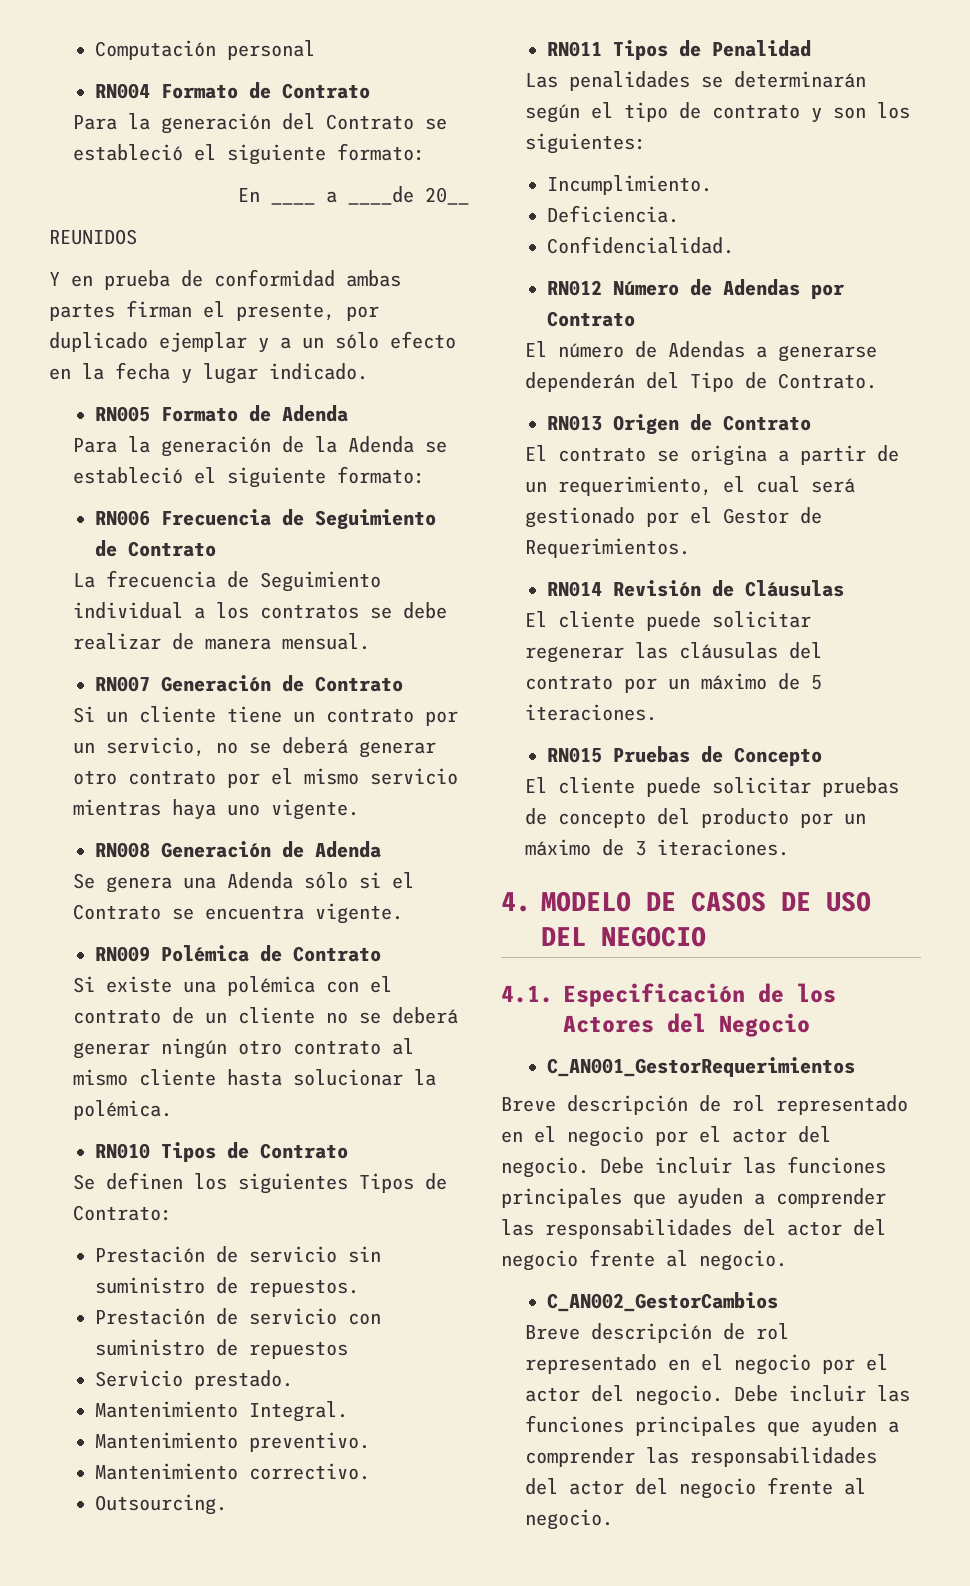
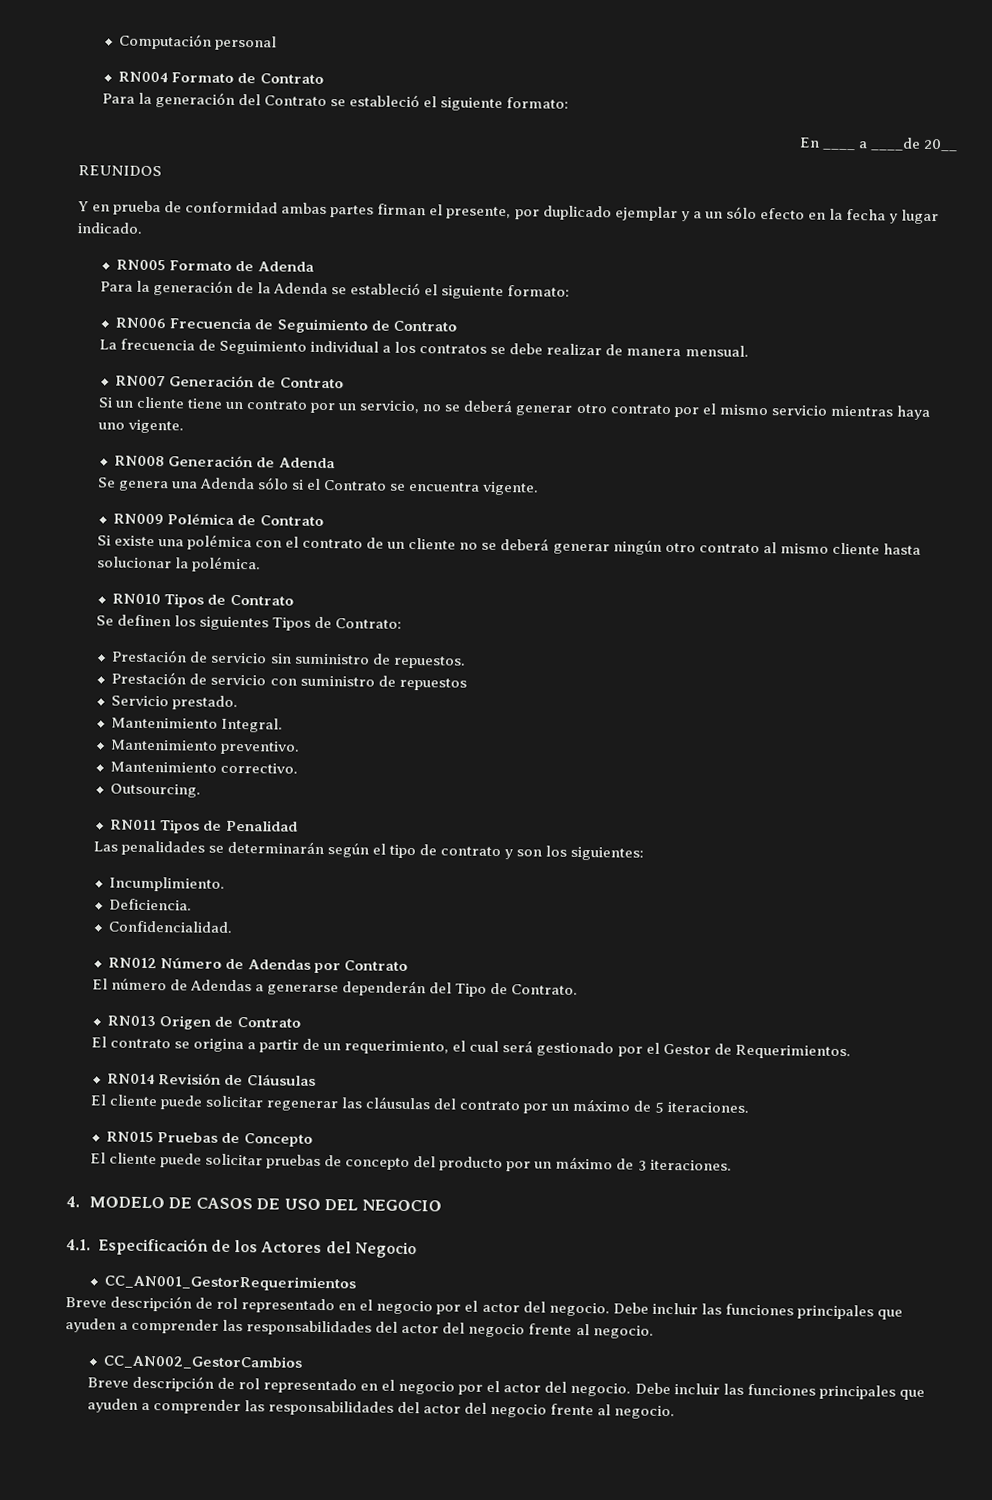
[547,1057,856,1077] C_AN001_GestorRequerimientos -> [104,1274,357,1292] CC_AN001_GestorRequerimientos
[547,1292,779,1312] C_AN002_GestorCambios -> [103,1354,303,1370] CC_AN002_GestorCambios

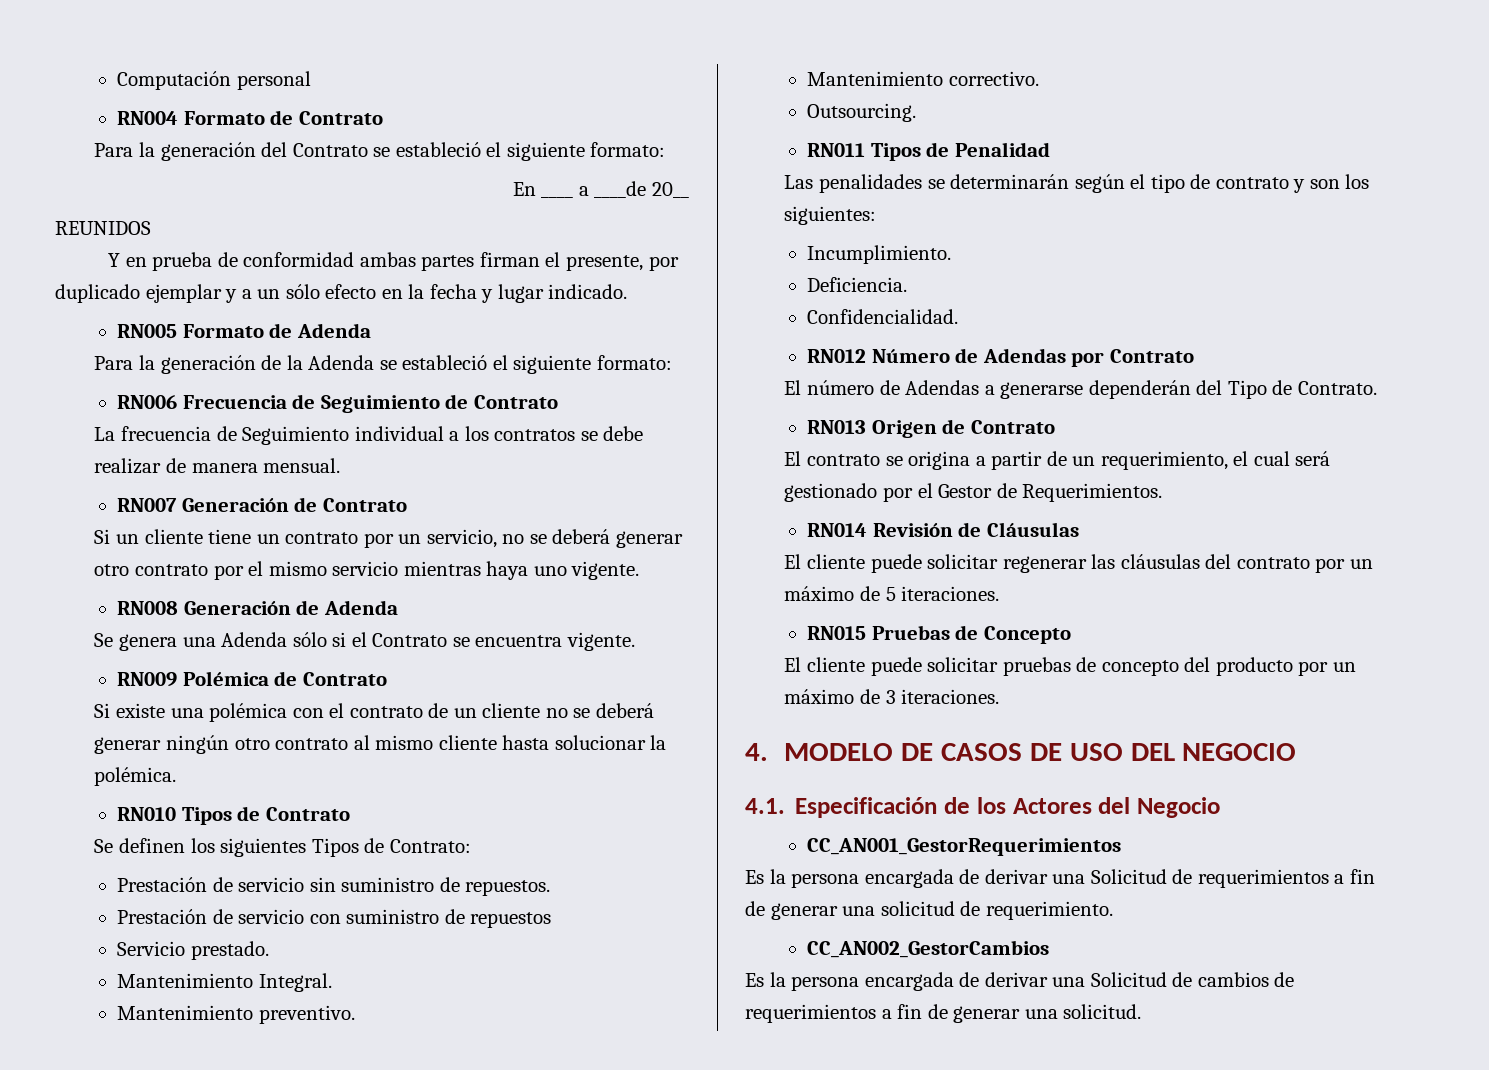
[65,1295,903,1320] [65,1318,654,1339] [103,1354,303,1370] [86,1375,925,1400] [86,1398,676,1420] Breve descripción de rol representado en el negocio por el actor del negocio. Debe incluir las funciones principales que ayuden a comprender las responsabilidades del actor del negocio frente al negocio. // CC_AN002_GestorCambios // Breve descripción de rol representado en el negocio por el actor del negocio. Debe incluir las funciones principales que ayuden a comprender las responsabilidades del actor del negocio frente al negocio. -> [745,869,1375,888] [745,901,1113,920] [807,940,1050,958] [745,972,1295,991] [745,1004,1142,1023] Es la persona encargada de derivar una Solicitud de requerimientos a fin de generar una solicitud de requerimiento. // CC_AN002_GestorCambios // Es la persona encargada de derivar una Solicitud de cambios de requerimientos a fin de generar una solicitud.

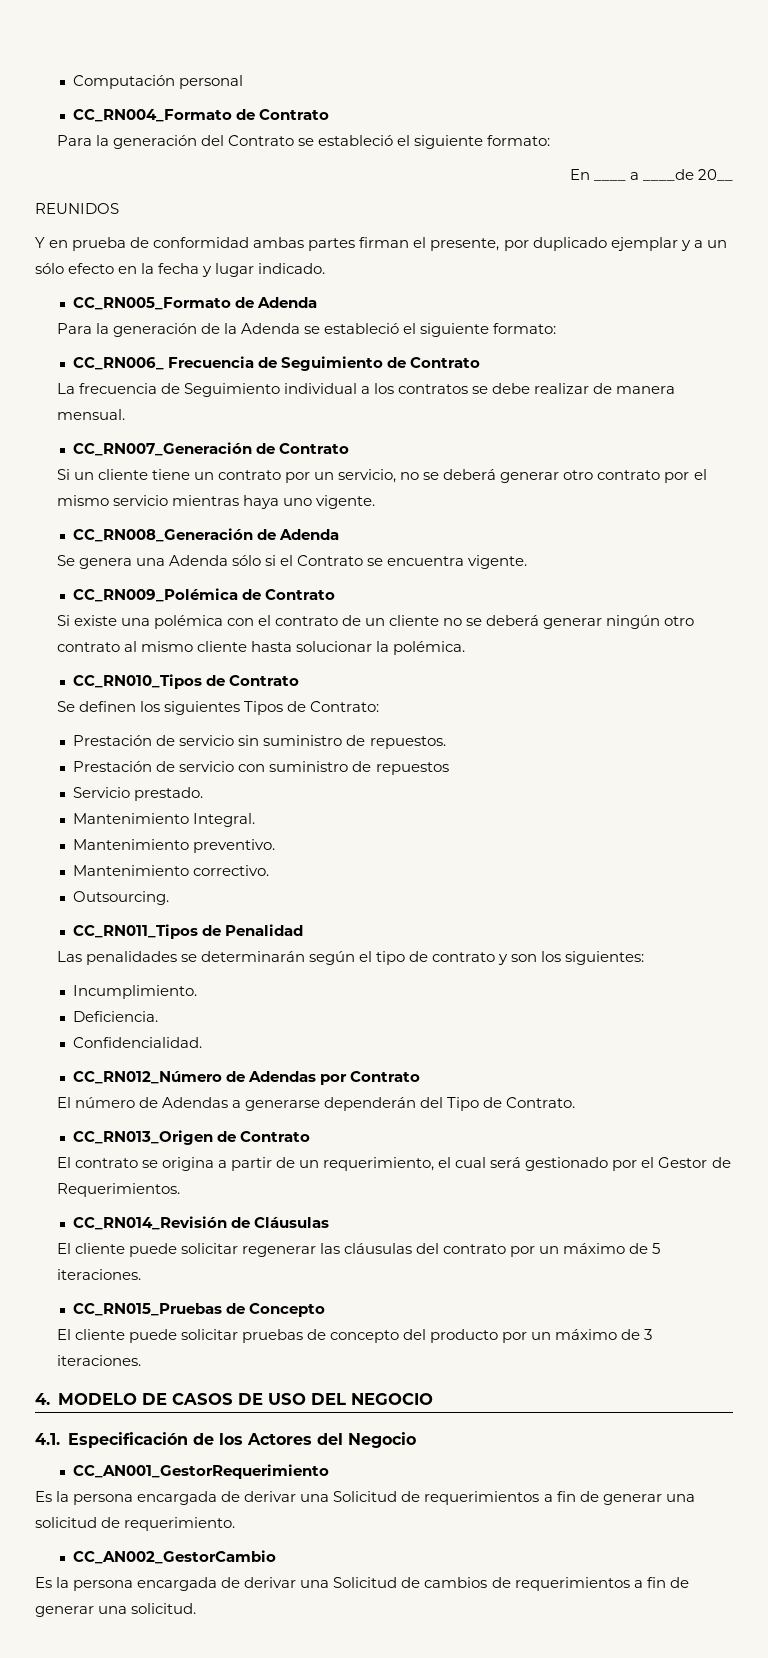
[117,111,265,125] RN004 Formato -> [73,109,233,122] CC_RN004_Formato
[117,324,264,338] RN005 Formato -> [73,297,232,310] CC_RN005_Formato
[117,395,178,409] RN006 -> [73,357,165,370] CC_RN006_
[117,498,289,512] RN007 Generación -> [73,442,253,456] CC_RN007_Generación
[117,601,291,615] RN008 Generación -> [73,528,254,542] CC_RN008_Generación
[117,671,269,687] RN009 Polémica -> [73,588,239,602] CC_RN009_Polémica
[117,807,232,825] RN010 Tipos -> [73,674,203,689] CC_RN010_Tipos
[807,143,921,161] RN011 Tipos -> [73,924,199,939] CC_RN011_Tipos
[807,349,950,363] RN012 Número -> [73,1071,223,1084] CC_RN012_Número
[807,420,937,438] RN013 Origen -> [73,1130,214,1145] CC_RN013_Origen
[807,523,953,537] RN014 Revisión -> [73,1216,228,1230] CC_RN014_Revisión
[807,625,950,640] RN015 Pruebas -> [73,1303,223,1316] CC_RN015_Pruebas
[807,838,1122,856] CC_AN001_GestorRequerimientos -> [73,1464,330,1479] CC_AN001_GestorRequerimiento
[807,940,1050,958] CC_AN002_GestorCambios -> [73,1550,277,1564] CC_AN002_GestorCambio

